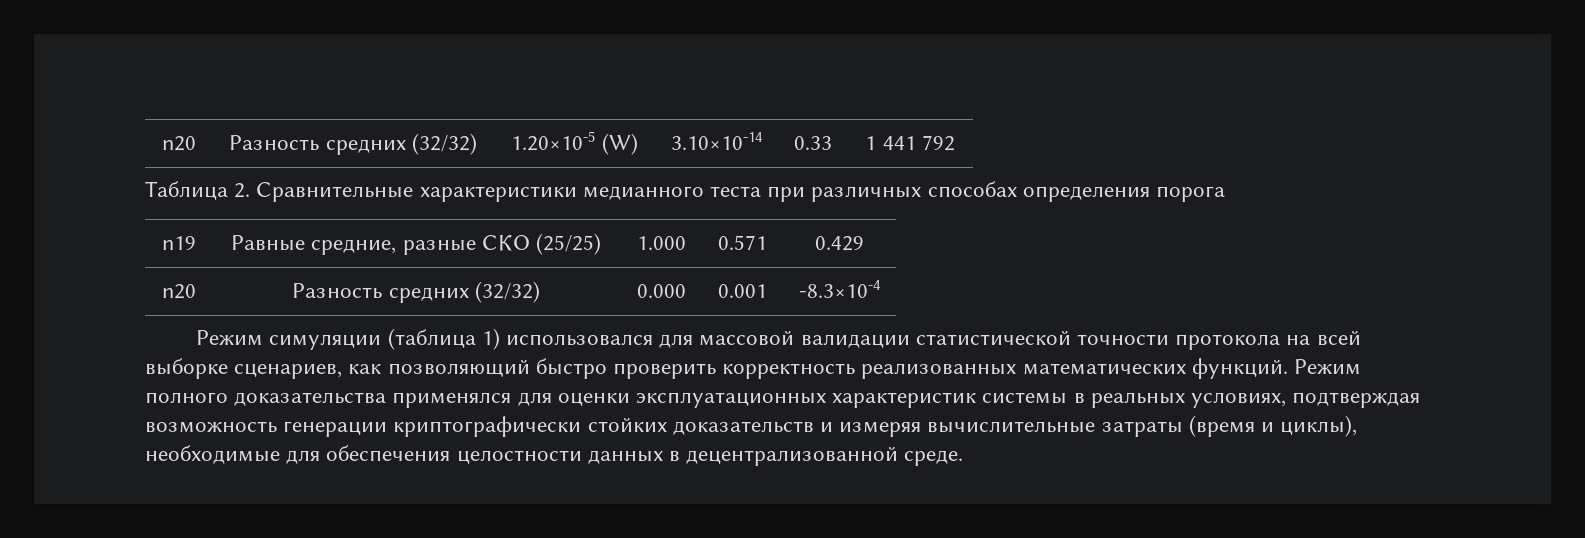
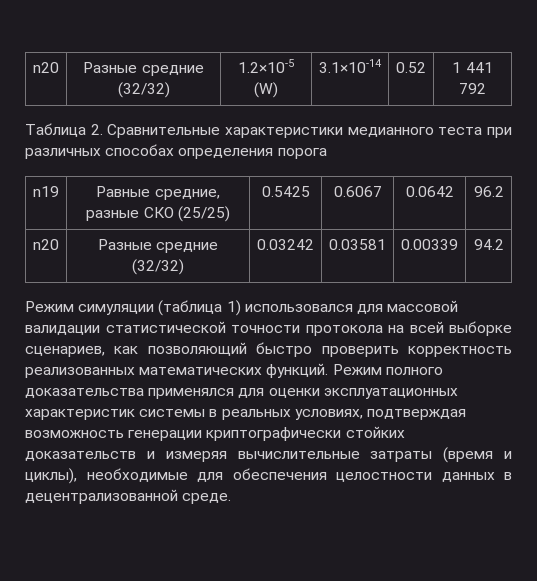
[161,136,196,151] [229,133,477,155] [511,131,596,151] n20 | Разность средних (32/32) | 1.20×10-5 -> [33,62,59,73] [83,62,204,76] [117,82,170,98] [238,59,294,73] n20 | Разные средние (32/32) | 1.2×10-5
[670,132,763,150] [793,136,832,150] 3.10×10-14 | 0.33 -> [319,59,382,73] [396,62,426,73] 3.1×10-14 | 0.52
[636,236,686,250] [717,235,767,250] [814,236,864,251] [161,284,196,299] [292,281,540,303] [636,284,686,298] [717,284,767,298] [798,280,881,298] 1.000 | 0.571 | 0.429 // n20 | Разность средних (32/32) | 0.000 | 0.001 | -8.3×10-4 -> [261,186,310,197] [333,186,382,197] [405,186,454,197] [473,186,504,197] [33,239,59,250] [97,239,219,253] [132,259,184,275] [257,239,314,250] [329,239,386,250] [401,239,458,250] [473,239,504,250] 0.5425 | 0.6067 | 0.0642 | 96.2 // n20 | Разные средние (32/32) | 0.03242 | 0.03581 | 0.00339 | 94.2

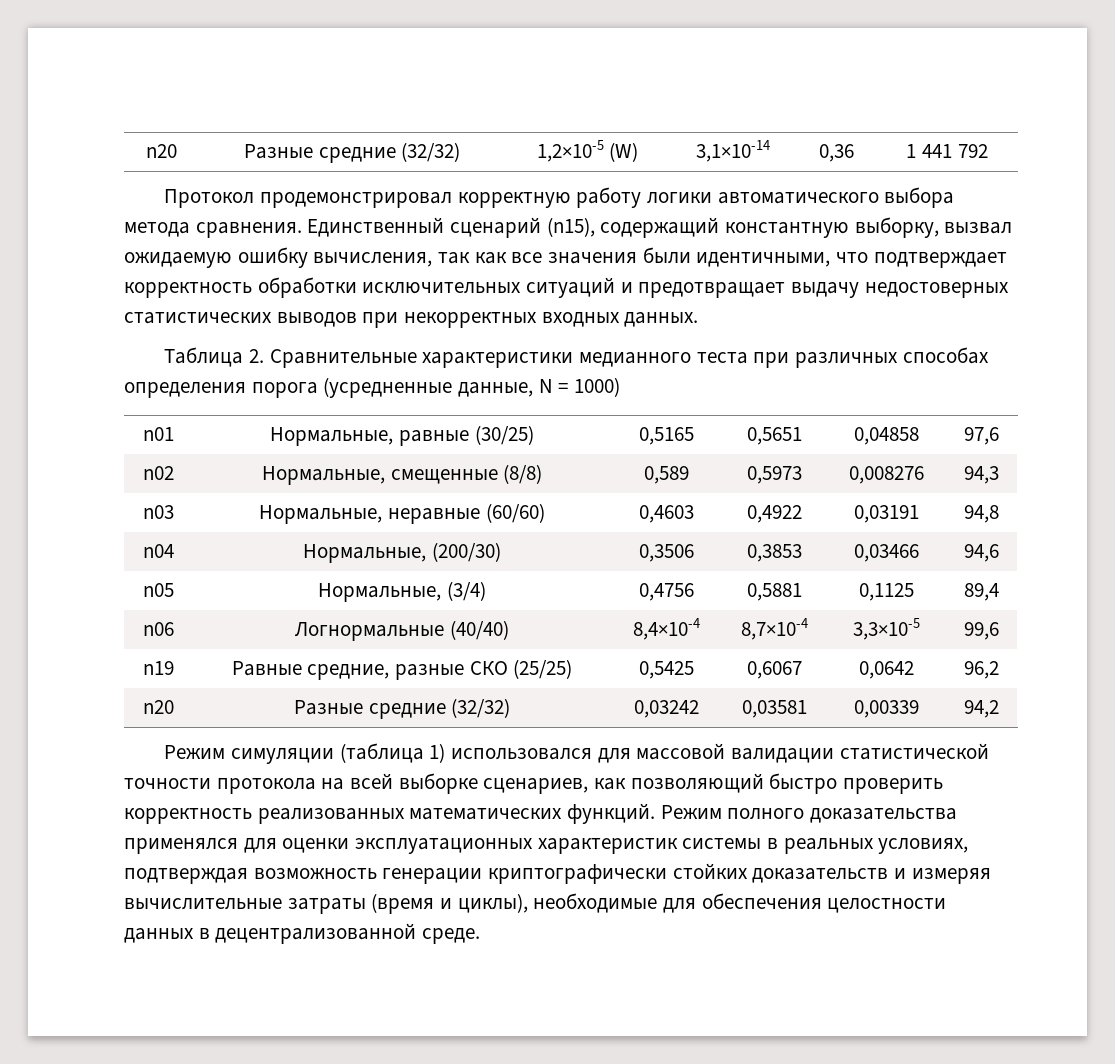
[33,62,59,73] [83,62,204,76] [117,82,170,98] [238,59,294,73] n20 | Разные средние (32/32) | 1.2×10-5 -> [146,144,177,158] [243,142,461,163] [536,140,604,162] n20 | Разные средние (32/32) | 1,2×10-5
[319,59,382,73] [396,62,426,73] 3.1×10-14 | 0.52 -> [696,140,770,162] [819,144,854,162] 3,1×10-14 | 0,36
(486, 88) none -> [164,187,955,208] [124,217,1013,238] [124,247,1007,268] [124,277,1009,298] [124,312,699,328] // Протокол продемонстрировал корректную работу логики автоматического выбора метода сравнения. Единственный сценарий (n15), содержащий константную выборку, вызвал ожидаемую ошибку вычисления, так как все значения были идентичными, что подтверждает корректность обработки исключительных ситуаций и предотвращает выдачу недостоверных статистических выводов при некорректных входных данных.
(327, 153) none -> [323,377,621,398] [142,427,174,441] [270,425,534,446] [639,427,694,445] [746,427,802,445] [853,427,919,445] [963,427,999,445] [142,466,174,480] [261,464,543,485] [644,466,689,484] [746,466,802,484] [848,466,924,484] [963,466,999,484] [142,505,174,519] [259,503,545,524] [639,505,694,523] [746,505,802,523] [853,505,919,523] [963,505,999,523] [142,544,174,558] [303,542,501,563] [639,544,694,562] [746,544,802,562] [853,544,919,562] [963,544,999,562] [142,583,174,597] [318,581,486,602] [639,583,694,601] [746,583,802,601] [858,583,914,601] [963,583,999,601] [142,622,174,636] [295,620,509,641] [633,618,700,640] [740,618,808,640] [852,618,920,640] [963,622,999,640] (усредненные данные, N = 1000) // n01 | Нормальные, равные (30/25) | 0,5165 | 0,5651 | 0,04858 | 97,6 // n02 | Нормальные, смещенные (8/8) | 0,589 | 0,5973 | 0,008276 | 94,3 // n03 | Нормальные, неравные (60/60) | 0,4603 | 0,4922 | 0,03191 | 94,8 // n04 | Нормальные, (200/30) | 0,3506 | 0,3853 | 0,03466 | 94,6 // n05 | Нормальные, (3/4) | 0,4756 | 0,5881 | 0,1125 | 89,4 // n06 | Логнормальные (40/40) | 8,4×10-4 | 8,7×10-4 | 3,3×10-5 | 99,6
[261,186,310,197] [333,186,382,197] [405,186,454,197] [473,186,504,197] [33,239,59,250] [97,239,219,253] [132,259,184,275] [257,239,314,250] [329,239,386,250] [401,239,458,250] [473,239,504,250] 0.5425 | 0.6067 | 0.0642 | 96.2 // n20 | Разные средние (32/32) | 0.03242 | 0.03581 | 0.00339 | 94.2 -> [639,661,694,679] [746,661,802,679] [858,661,914,679] [963,661,999,679] [142,700,174,714] [293,698,511,719] [634,700,699,718] [741,700,807,718] [853,700,919,718] [963,700,999,718] 0,5425 | 0,6067 | 0,0642 | 96,2 // n20 | Разные средние (32/32) | 0,03242 | 0,03581 | 0,00339 | 94,2

